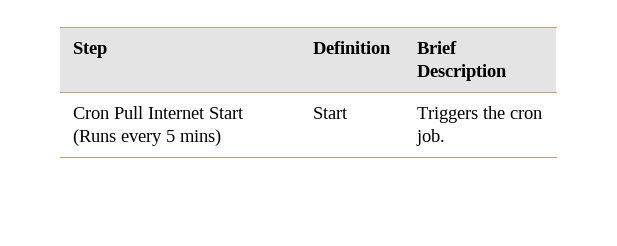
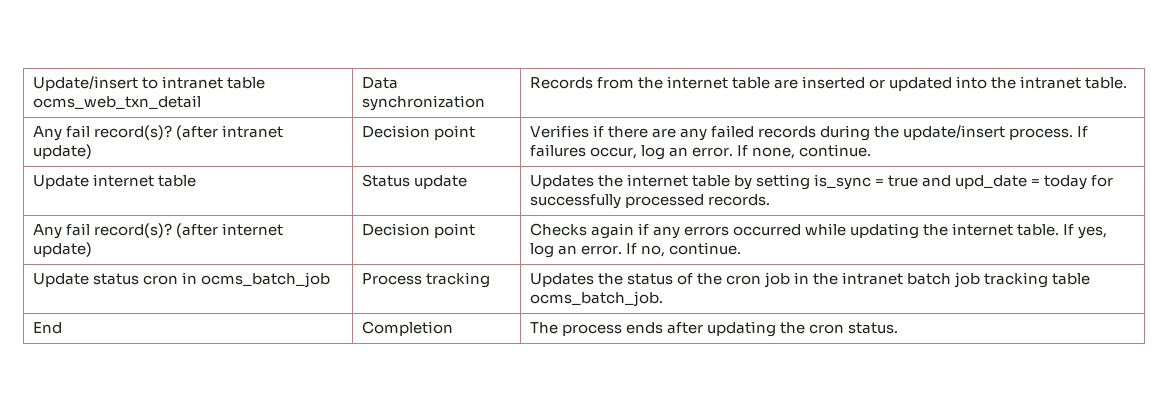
[72,42,107,58] [312,41,391,54] [416,41,457,54] [416,64,507,81] [72,106,244,119] [72,129,221,146] [312,107,348,119] [416,106,542,123] [415,129,445,146] Step | Definition | Brief Description // Cron Pull Internet Start (Runs every 5 mins) | Start | Triggers the cron job. -> [32,76,265,91] [32,95,201,109] [361,77,398,89] [361,95,485,111] [529,76,1128,91] [32,125,283,141] [32,144,92,159] [361,125,475,140] [529,125,1089,141] [529,144,872,160] [32,174,196,189] [361,174,467,189] [529,174,1114,190] [529,194,770,209] [32,223,283,239] [32,242,92,257] [361,223,475,238] [529,223,1108,239] [529,242,741,258] [32,272,330,288] [361,272,490,288] [529,272,1091,288] [529,291,663,307] [32,322,62,334] [361,321,453,336] [529,321,899,337] Update/insert to intranet table ocms_web_txn_detail | Data synchronization | Records from the internet table are inserted or updated into the intranet table. // Any fail record(s)? (after intranet update) | Decision point | Verifies if there are any failed records during the update/insert process. If failures occur, log an error. If none, continue. // Update internet table | Status update | Updates the internet table by setting is_sync = true and upd_date = today for successfully processed records. // Any fail record(s)? (after internet update) | Decision point | Checks again if any errors occurred while updating the internet table. If yes, log an error. If no, continue. // Update status cron in ocms_batch_job | Process tracking | Updates the status of the cron job in the intranet batch job tracking table ocms_batch_job. // End | Completion | The process ends after updating the cron status.

